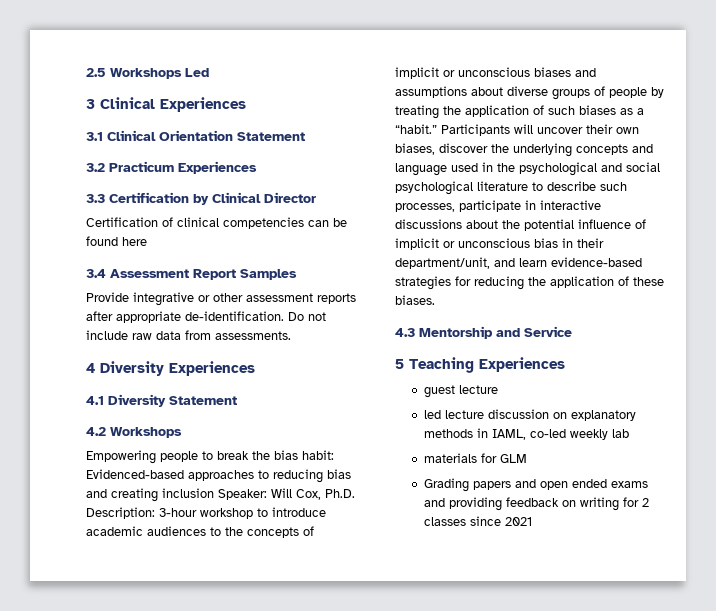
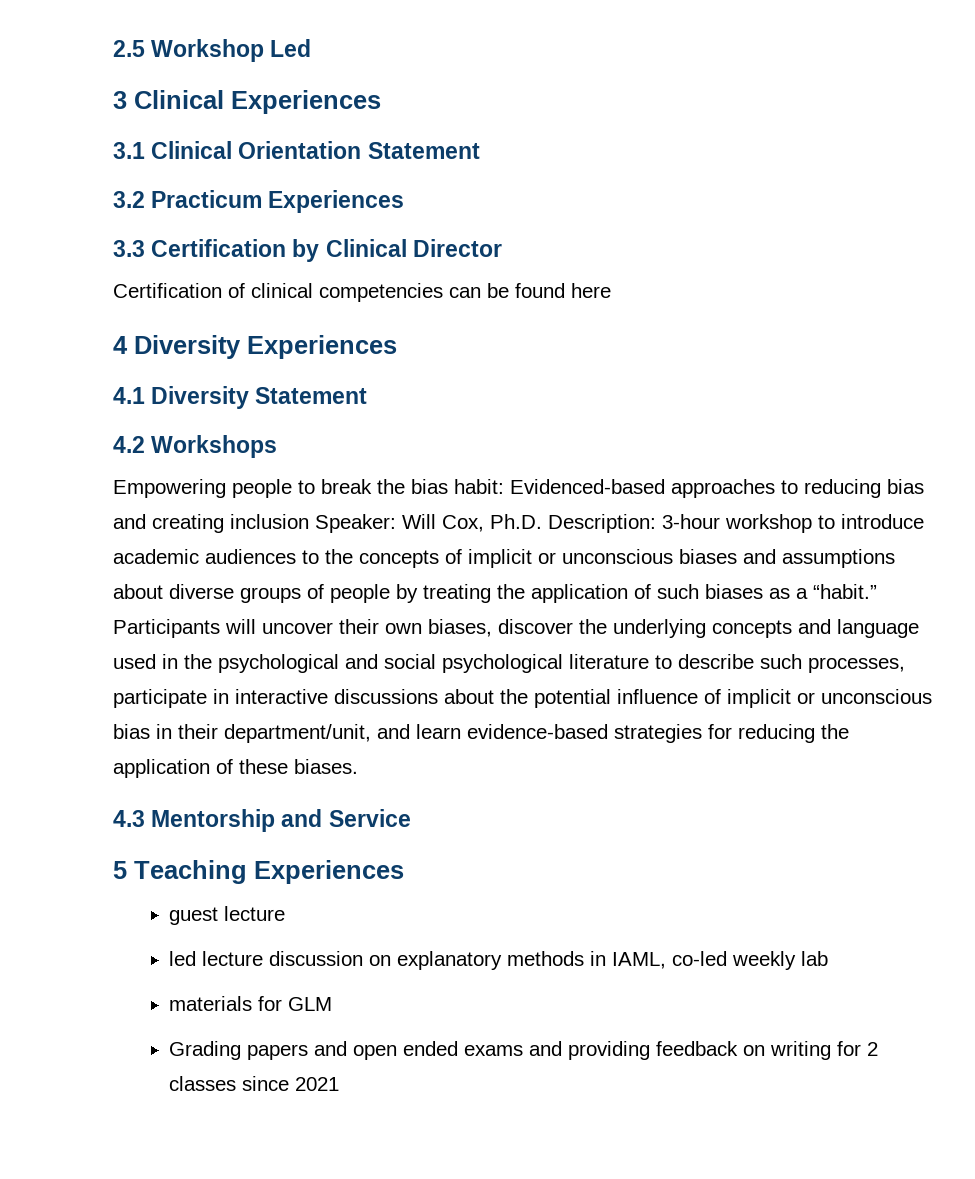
[110,68,182,79] Workshops -> [151,39,265,62] Workshop
[86,269,297,280] [86,292,356,306] [86,311,326,323] [86,330,291,340] // 3.4 Assessment Report Samples // Provide integrative or other assessment reports after appropriate de-identification. Do not include raw data from assessments. -> (611, 290) none

